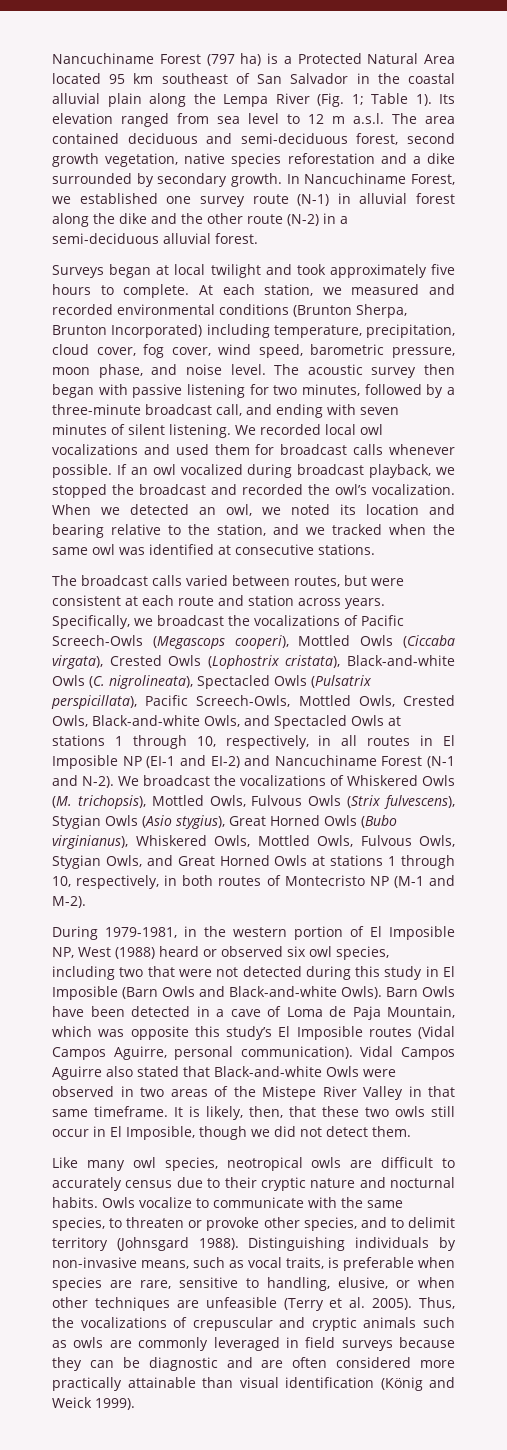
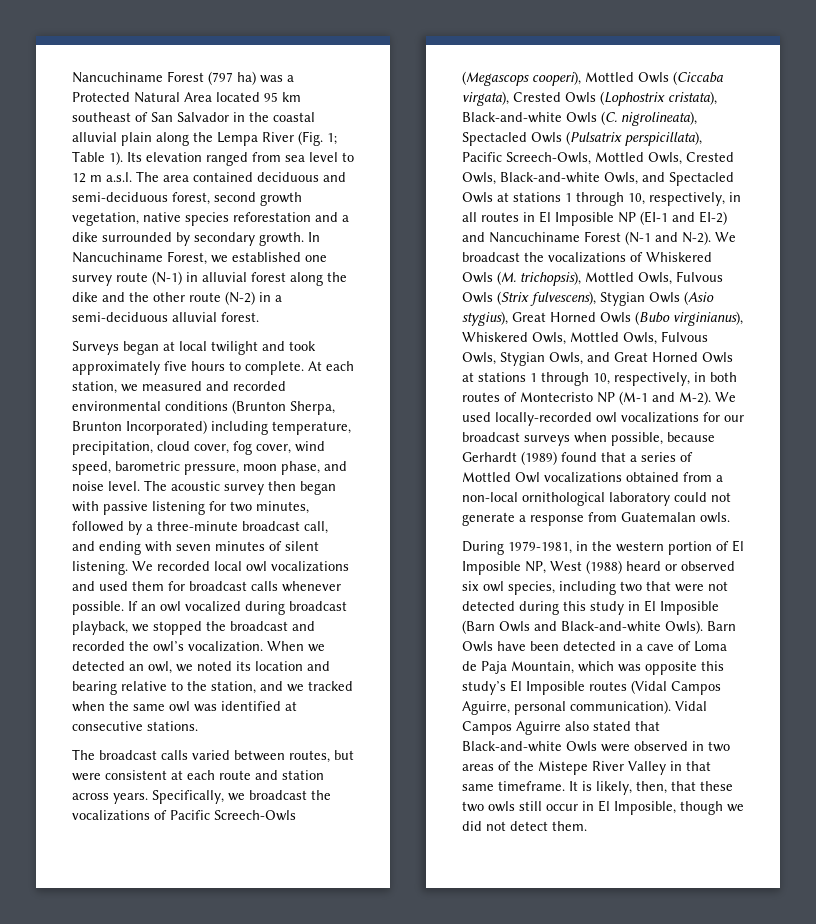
[267,53,278,64] is -> [260,75,283,83] was
(86, 902) none -> [715,392,736,402] [462,412,744,426] [462,432,715,446] [462,451,693,465] [462,472,723,483] [462,492,731,506] [462,512,730,526] We used locally-recorded owl vocalizations for our broadcast surveys when possible, because Gerhardt (1989) found that a series of Mottled Owl vocalizations obtained from a non-local ornithological laboratory could not generate a response from Guatemalan owls.
[52,1157,455,1171] [52,1177,455,1191] [52,1197,403,1208] [52,1217,455,1231] [52,1237,456,1251] [52,1257,455,1271] [52,1277,455,1291] [52,1297,455,1311] [52,1317,455,1331] [52,1337,455,1351] [52,1357,455,1371] [52,1377,455,1391] [52,1397,135,1410] // Like many owl species, neotropical owls are difficult to accurately census due to their cryptic nature and nocturnal habits. Owls vocalize to communicate with the same species, to threaten or provoke other species, and to delimit territory (Johnsgard 1988). Distinguishing individuals by non-invasive means, such as vocal traits, is preferable when species are rare, sensitive to handling, elusive, or when other techniques are unfeasible (Terry et al. 2005). Thus, the vocalizations of crepuscular and cryptic animals such as owls are commonly leveraged in field surveys because they can be diagnostic and are often considered more practically attainable than visual identification (König and Weick 1999). -> (587, 826) none

